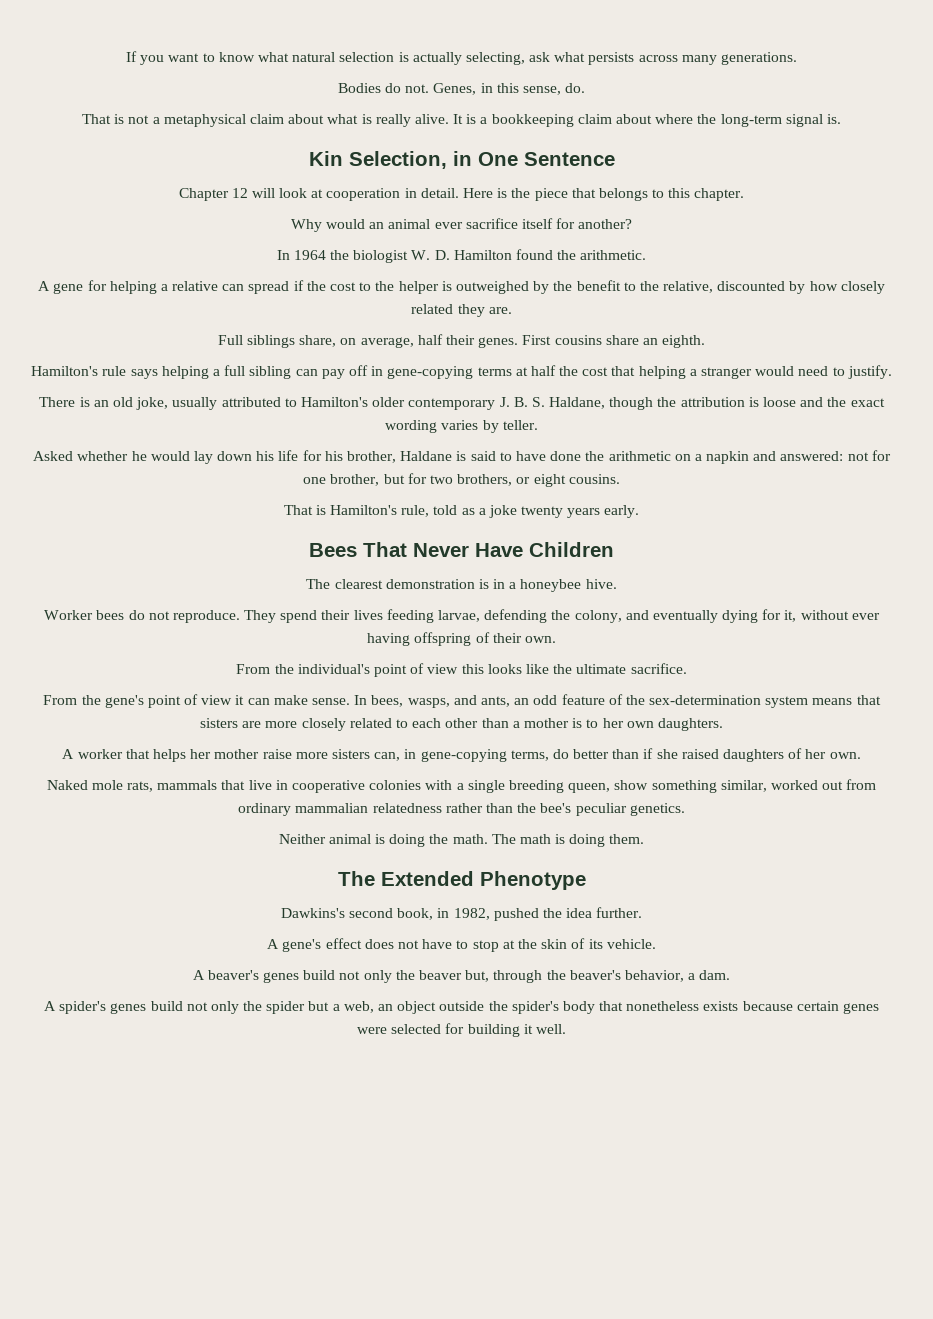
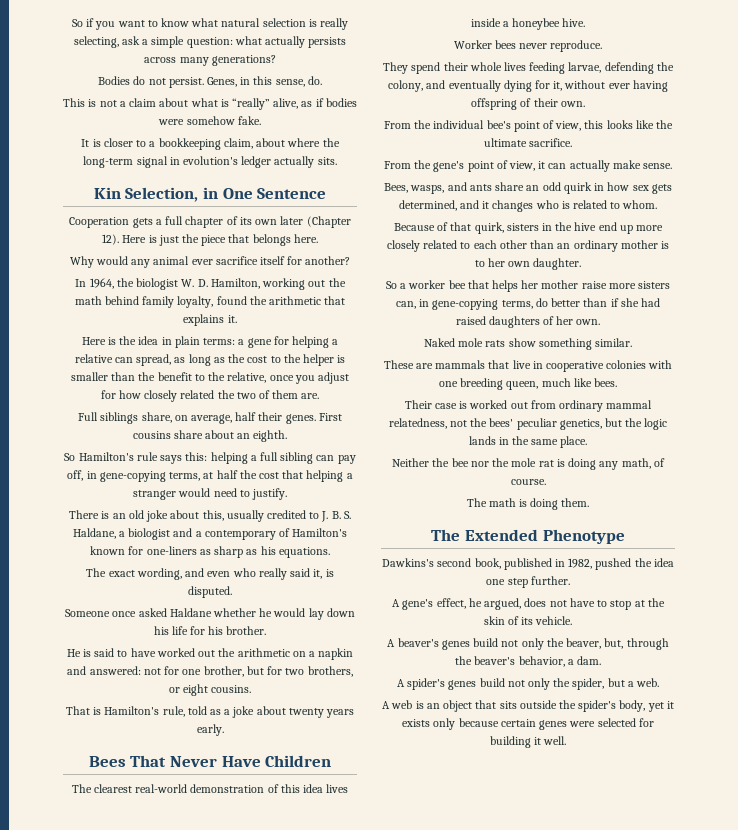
[126,51,138,62] If -> [71,18,95,27] So if
[412,52,462,65] actually -> [320,18,349,30] really
[554,52,586,62] what -> [142,36,306,48] a simple question: what actually
[720,52,797,65] generations. -> [211,55,276,66] generations?
[405,84,430,93] not. -> [148,77,204,88] not persist.
[82,114,112,124] That -> [63,98,86,107] This
[163,114,246,127] metaphysical -> (126, 104) none
[375,114,477,127] really alive. It is -> [231,98,357,110] [158,116,261,125] [81,138,147,147] “really” alive, as if bodies were somehow fake. // It is closer to
[577,114,612,124] claim -> [223,138,253,149] claim,
[826,114,841,124] is. -> [169,156,337,168] in evolution's ledger actually sits.
[178,188,508,201] Chapter 12 will look at cooperation in detail. Here is -> [69,216,351,228] [102,234,179,246] Cooperation gets a full chapter of its own later (Chapter 12). Here is just
[652,188,745,201] to this chapter. -> [293,234,318,243] here.
[369,222,385,229] an -> [131,259,151,268] any
[293,250,326,260] 1964 -> [89,278,114,289] 1964,
[453,249,647,260] [38,281,51,291] Hamilton found the arithmetic. // A -> [210,278,346,290] [74,296,346,308] [183,314,237,326] [81,336,245,348] Hamilton, working out the math behind family loyalty, found the arithmetic that explains it. // Here is the idea in plain terms: a
[248,280,304,294] spread if -> [136,354,225,366] spread, as long as
[455,281,550,294] outweighed by -> [70,372,136,381] smaller than
[717,281,885,294] [411,304,485,317] discounted by how closely related they -> [269,372,350,384] [100,390,299,402] once you adjust for how closely related the two of them
(639, 340) none -> [205,430,234,439] about
(706, 341) none -> [64,453,76,461] So
(158, 374) none -> [185,452,208,461] this:
[348,365,512,379] off in gene-copying terms -> [67,470,201,482] off, in gene-copying terms,
[136,397,885,410] [385,420,538,433] [33,451,74,461] joke, usually attributed to Hamilton's older contemporary J. B. S. Haldane, though the attribution is loose and the exact wording varies by teller. // Asked -> [146,510,351,522] [72,528,348,540] [90,546,330,558] [86,568,334,580] [188,586,232,598] [65,608,212,617] joke about this, usually credited to J. B. S. Haldane, a biologist and a contemporary of Hamilton's known for one-liners as sharp as his equations. // The exact wording, and even who really said it, is disputed. // Someone once asked Haldane
[347,451,453,463] brother, Haldane -> [226,626,267,635] [66,649,81,657] brother. // He
[550,451,582,461] done -> [156,648,216,657] worked out
(517, 511) none -> [256,706,286,715] about
[385,579,506,589] demonstration is in -> [135,784,349,793] [470,18,501,27] real-world demonstration of this idea lives inside
[128,610,170,620] do not -> [519,43,548,49] never
(240, 616) none -> (603, 46) //
(351, 615) none -> [469,62,502,71] whole
[297,663,459,677] individual's point of view -> [433,120,582,132] individual bee's point of view,
[201,695,233,705] view -> [509,161,535,171] view,
(270, 701) none -> [569,160,610,172] actually
[354,694,881,708] [200,718,262,728] In bees, wasps, and ants, an odd feature of the sex-determination system means that sisters are -> [384,182,672,194] [398,200,658,212] [393,222,633,234] // Bees, wasps, and ants share an odd quirk in how sex gets determined, and it changes who is related to whom. // Because of that quirk, sisters in the hive end up
[512,721,520,728] a -> [557,240,618,252] an ordinary
[657,718,723,731] [62,749,123,759] daughters. // A worker -> [533,258,582,270] [385,280,466,289] daughter. // So a worker bee
(678, 754) none -> [641,298,661,307] had
[127,781,154,792] rats, -> [485,338,633,350] [383,360,433,369] rats show something similar. // These are
[456,779,877,793] [238,803,685,816] [278,834,488,847] a single breeding queen, show something similar, worked out from ordinary mammalian relatedness rather than the bee's peculiar genetics. // Neither animal is doing the math. -> [438,378,618,390] [404,400,653,412] [388,418,668,430] [468,436,588,448] [392,458,665,470] [510,479,546,485] one breeding queen, much like bees. // Their case is worked out from ordinary mammal relatedness, not the bees' peculiar genetics, but the logic lands in the same place. // Neither the bee nor the mole rat is doing any math, of course. //
(434, 914) none -> [503,558,552,570] published
(593, 913) none -> [486,578,528,588] one step
[325,938,362,949] effect -> [436,598,522,610] effect, he argued,
[419,970,462,980] beaver -> [566,638,602,649] beaver,
[266,1001,306,1014] spider -> [572,678,605,690] spider,
[343,1001,739,1014] web, an object outside the spider's body that nonetheless exists -> [636,678,660,687] [382,700,674,712] [402,718,456,730] web. // A web is an object that sits outside the spider's body, yet it exists only

